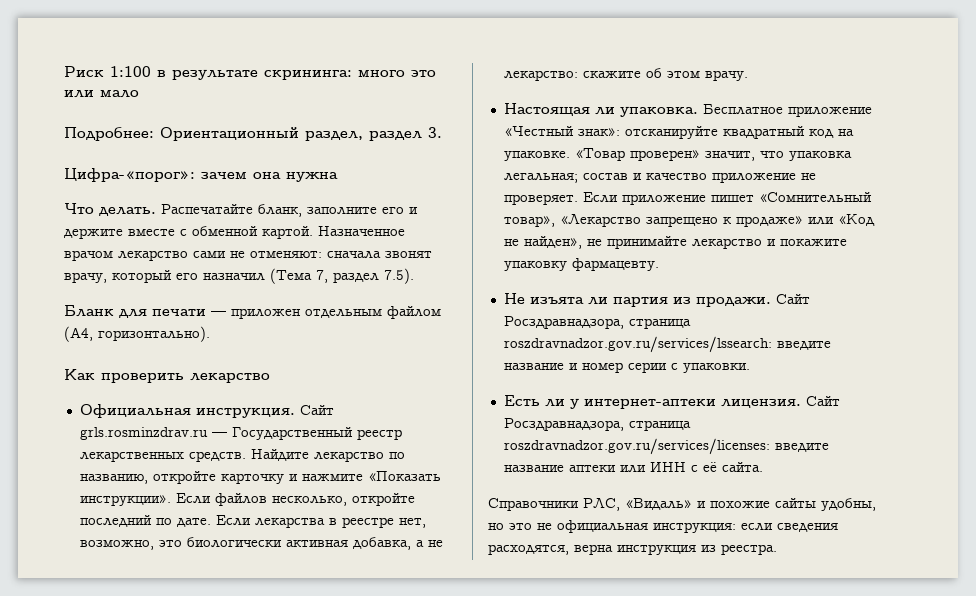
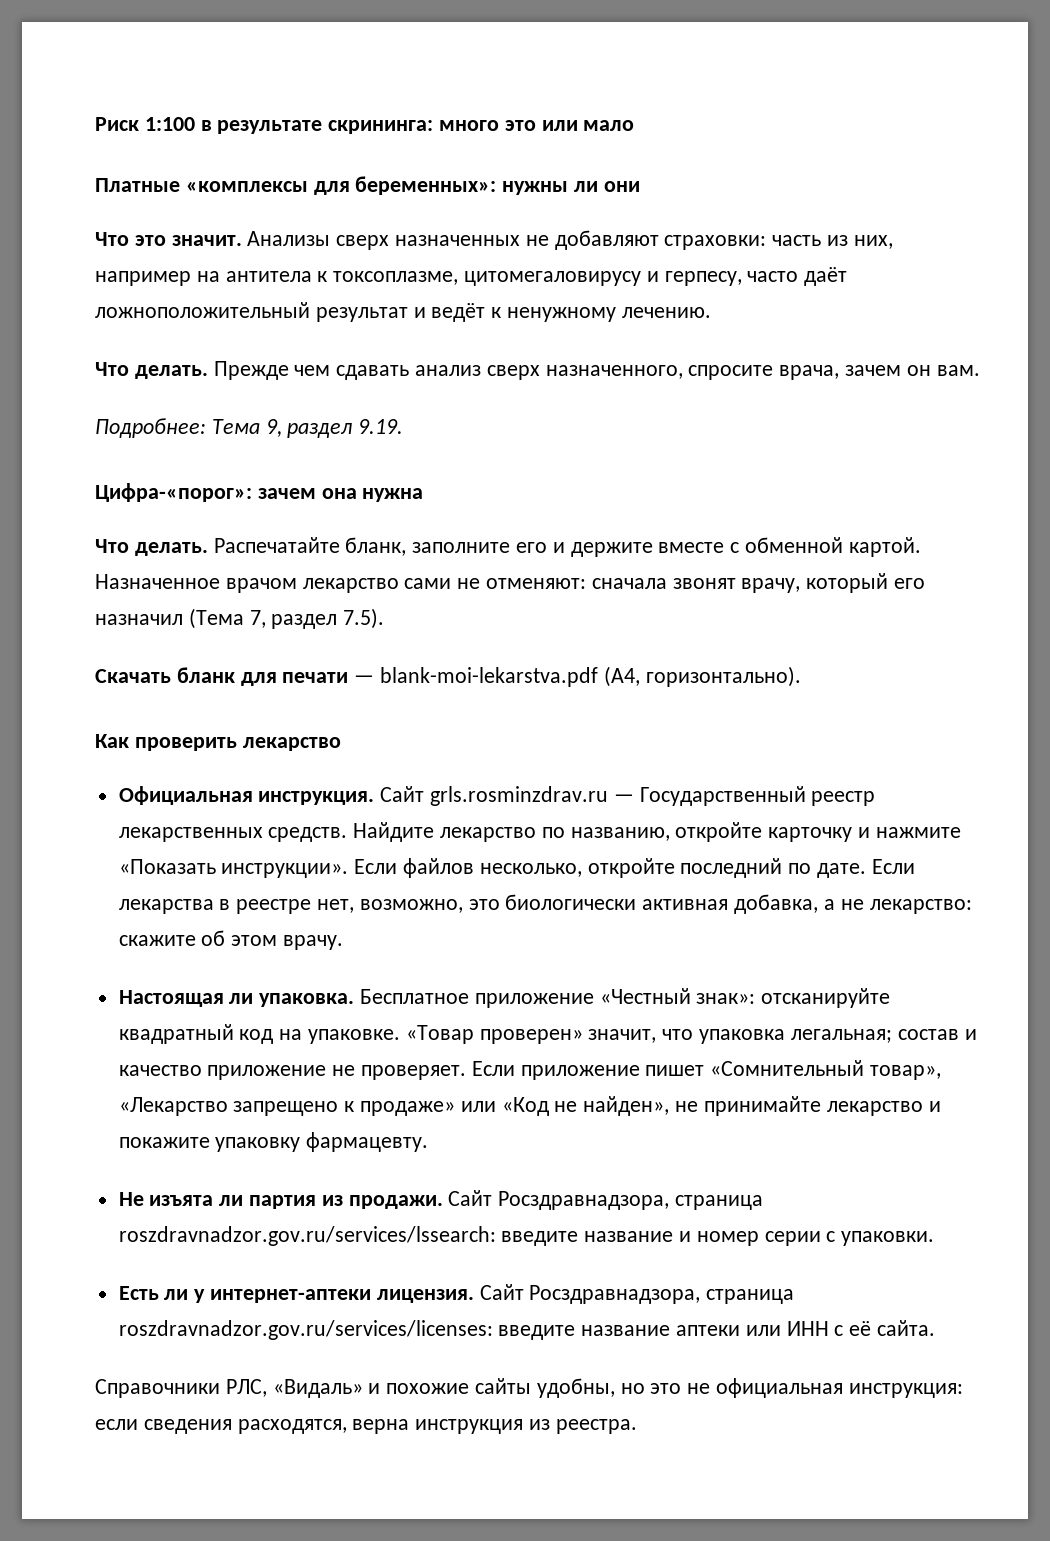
[64,127,442,141] Подробнее: Ориентационный раздел, раздел 3. -> [95,176,640,195] [95,230,893,250] [95,267,848,286] [95,302,711,322] [95,361,980,380] [95,418,404,438] Платные «комплексы для беременных»: нужны ли они // Что это значит. Анализы сверх назначенных не добавляют страховки: часть из них, например на антитела к токсоплазме, цитомегаловирусу и герпесу, часто даёт ложноположительный результат и ведёт к ненужному лечению. // Что делать. Прежде чем сдавать анализ сверх назначенного, спросите врача, зачем он вам. // Подробнее: Тема 9, раздел 9.19.
[64,305,114,317] Бланк -> [95,667,235,683] Скачать бланк
[231,306,441,319] приложен отдельным файлом -> [380,667,599,687] blank-moi-lekarstva.pdf

